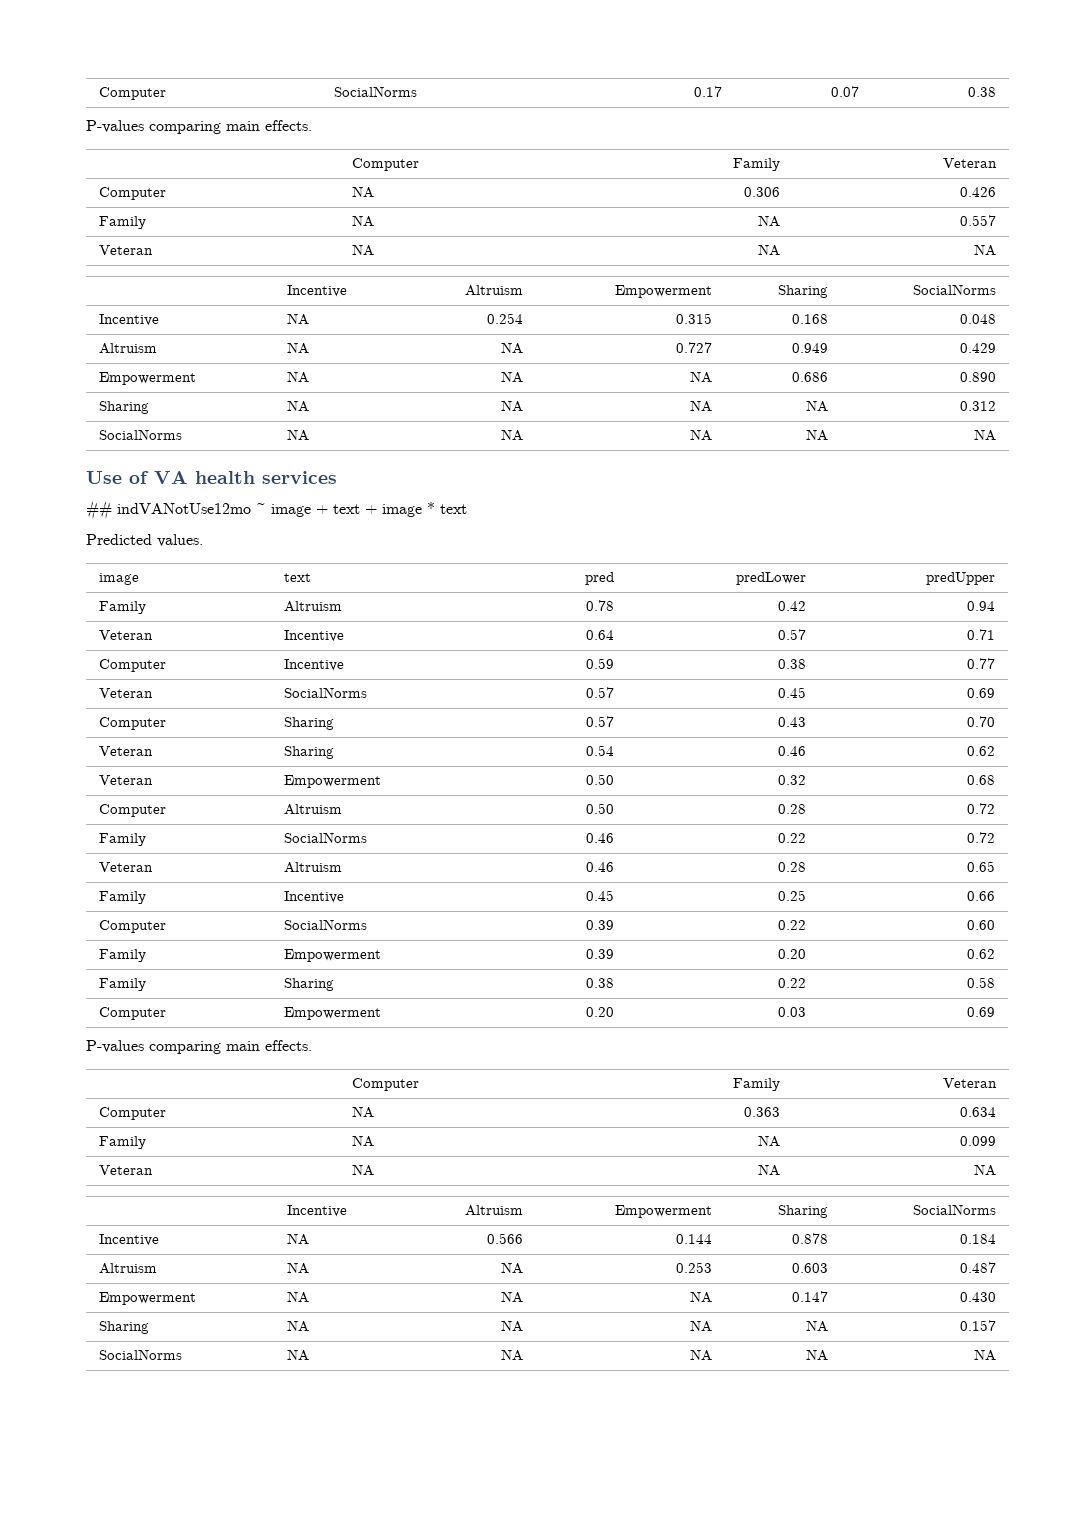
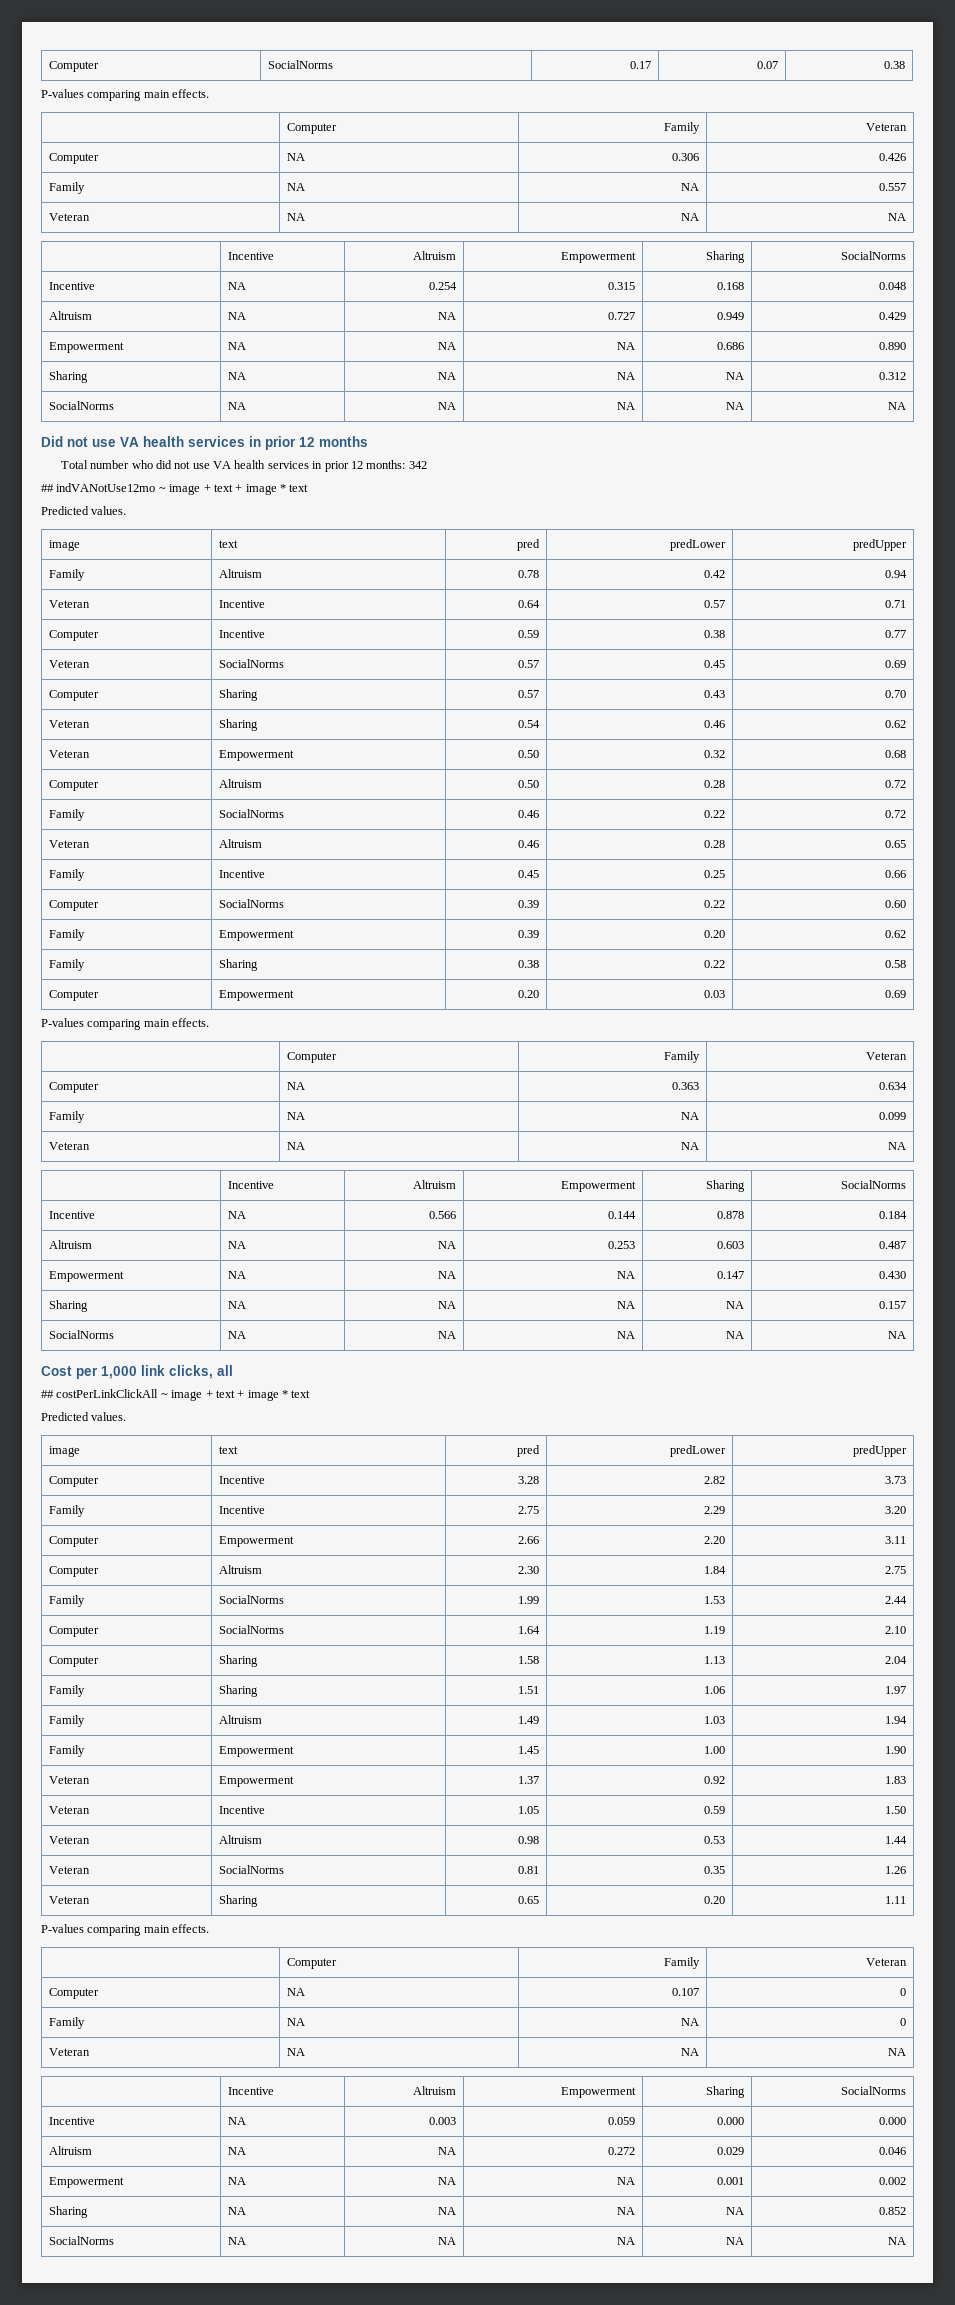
[86,471,337,484] Use of VA health services -> [41,436,368,450] [60,460,427,472] Did not use VA health services in prior 12 months // Total number who did not use VA health services in prior 12 months: 342
(997, 1355) none -> [41,1365,233,1379] [41,1389,311,1401] [41,1412,127,1421] [49,1446,81,1457] [219,1446,239,1454] [516,1445,540,1457] [669,1445,726,1457] [852,1445,907,1457] [49,1476,100,1487] [219,1476,266,1484] [517,1476,539,1484] [703,1476,725,1484] [884,1476,906,1484] [49,1505,86,1517] [219,1506,266,1514] [517,1506,539,1514] [703,1506,725,1514] [884,1506,906,1514] [49,1536,100,1547] [219,1536,295,1547] [517,1536,539,1544] [703,1536,725,1544] [884,1536,906,1544] [49,1566,100,1577] [219,1565,263,1574] [517,1566,539,1574] [703,1566,726,1574] [884,1566,906,1574] [49,1595,86,1607] [219,1595,285,1604] [517,1596,539,1604] [703,1596,725,1604] [884,1596,907,1604] [49,1626,100,1637] [219,1625,285,1634] [517,1626,540,1634] [703,1626,725,1634] [884,1626,906,1634] [49,1656,100,1667] [219,1655,259,1667] [517,1656,539,1664] [703,1656,725,1664] [884,1656,907,1664] [49,1685,86,1697] [219,1685,259,1697] [517,1686,539,1694] [703,1686,725,1694] [884,1686,906,1694] [49,1715,86,1727] [219,1715,263,1724] [517,1716,539,1724] [703,1716,725,1724] [884,1716,907,1724] [49,1745,86,1757] [219,1746,295,1757] [517,1746,539,1754] [703,1746,725,1754] [884,1746,906,1754] [49,1776,91,1784] [219,1776,295,1787] [517,1776,539,1784] [703,1776,725,1784] [884,1776,906,1784] [49,1806,91,1814] [219,1806,266,1814] [517,1806,539,1814] [703,1806,725,1814] [884,1806,906,1814] [49,1836,91,1844] [219,1835,263,1844] [517,1836,539,1844] [703,1836,725,1844] [884,1836,907,1844] [49,1866,91,1874] [219,1865,285,1874] [517,1866,539,1874] [703,1866,725,1874] [884,1866,906,1874] [49,1896,91,1904] [219,1895,259,1907] [517,1896,539,1904] [703,1896,725,1904] [884,1896,906,1904] [41,1924,210,1936] [287,1958,338,1969] [663,1957,700,1969] [865,1958,907,1966] [49,1988,100,1999] [287,1988,306,1996] [671,1988,699,1996] [899,1988,906,1996] [49,2017,86,2029] [287,2018,306,2026] [680,2018,699,2026] [899,2018,906,2026] [49,2048,91,2056] [287,2048,306,2056] [680,2048,699,2056] [887,2048,906,2056] [228,2087,275,2095] [412,2086,456,2095] [560,2087,636,2098] [705,2086,745,2098] [840,2086,906,2095] [49,2117,96,2125] [228,2117,247,2125] [428,2117,456,2125] [607,2117,635,2125] [716,2117,744,2125] [878,2117,906,2125] [49,2146,93,2155] [228,2147,247,2155] [437,2147,456,2155] [607,2147,635,2155] [716,2147,744,2155] [878,2147,906,2155] [49,2177,125,2188] [228,2177,247,2185] [437,2177,456,2185] [616,2177,635,2185] [716,2177,744,2185] [878,2177,906,2185] [49,2206,89,2218] [228,2207,247,2215] [437,2207,456,2215] [616,2207,635,2215] [725,2207,744,2215] [878,2207,906,2215] [49,2236,115,2245] [228,2237,247,2245] [437,2237,456,2245] [616,2237,635,2245] [725,2237,744,2245] [887,2237,906,2245] // Cost per 1,000 link clicks, all // ## costPerLinkClickAll ~ image + text + image * text // Predicted values. // image | text | pred | predLower | predUpper // Computer | Incentive | 3.28 | 2.82 | 3.73 // Family | Incentive | 2.75 | 2.29 | 3.20 // Computer | Empowerment | 2.66 | 2.20 | 3.11 // Computer | Altruism | 2.30 | 1.84 | 2.75 // Family | SocialNorms | 1.99 | 1.53 | 2.44 // Computer | SocialNorms | 1.64 | 1.19 | 2.10 // Computer | Sharing | 1.58 | 1.13 | 2.04 // Family | Sharing | 1.51 | 1.06 | 1.97 // Family | Altruism | 1.49 | 1.03 | 1.94 // Family | Empowerment | 1.45 | 1.00 | 1.90 // Veteran | Empowerment | 1.37 | 0.92 | 1.83 // Veteran | Incentive | 1.05 | 0.59 | 1.50 // Veteran | Altruism | 0.98 | 0.53 | 1.44 // Veteran | SocialNorms | 0.81 | 0.35 | 1.26 // Veteran | Sharing | 0.65 | 0.20 | 1.11 // P-values comparing main effects. // | Computer | Family | Veteran // Computer | NA | 0.107 | 0 // Family | NA | NA | 0 // Veteran | NA | NA | NA // | Incentive | Altruism | Empowerment | Sharing | SocialNorms // Incentive | NA | 0.003 | 0.059 | 0.000 | 0.000 // Altruism | NA | NA | 0.272 | 0.029 | 0.046 // Empowerment | NA | NA | NA | 0.001 | 0.002 // Sharing | NA | NA | NA | NA | 0.852 // SocialNorms | NA | NA | NA | NA | NA

